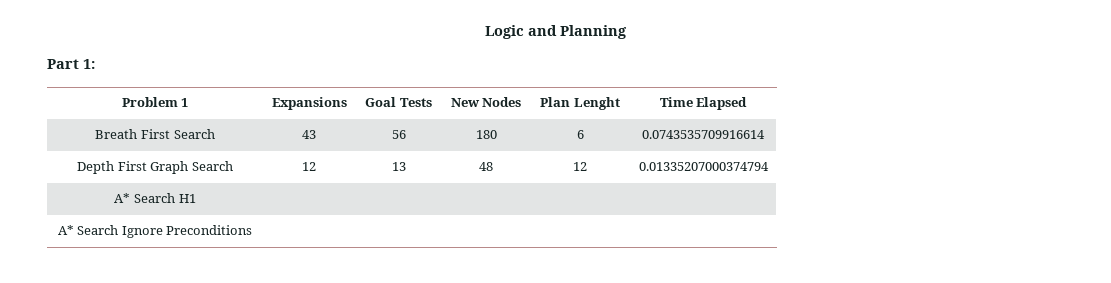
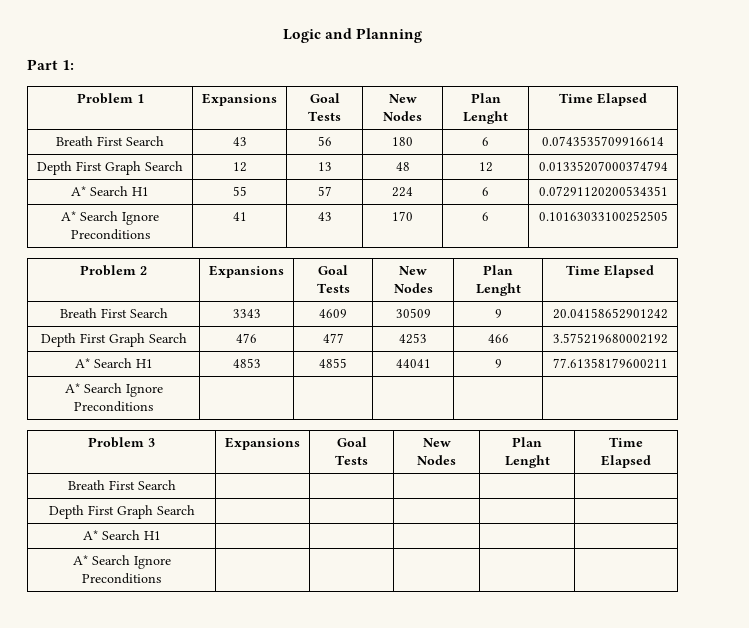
(769, 166) none -> [71,186,149,196] [232,186,247,196] [317,186,332,196] [392,187,413,197] [482,187,489,196] [538,186,668,197] [61,211,159,225] [70,229,150,240] [232,212,247,221] [317,212,332,221] [392,211,413,221] [482,212,489,221] [538,211,668,222] [80,265,147,276] [209,265,284,278] [318,265,348,275] [316,283,350,293] [399,266,427,275] [393,283,433,293] [483,265,513,275] [475,283,521,296] [566,265,654,278] [59,308,168,318] [232,309,261,318] [319,309,347,318] [395,308,431,318] [494,309,502,318] [552,308,668,319] [40,333,187,347] [236,333,257,343] [322,333,344,343] [399,333,427,344] [487,334,509,343] [552,333,668,344] [74,358,153,368] [232,358,261,368] [319,358,347,368] [395,359,431,368] [494,359,502,368] [552,358,668,369] [64,383,163,397] [74,401,153,412] [88,437,155,448] [225,437,300,450] [336,437,367,447] [335,455,368,465] [422,438,451,447] [417,455,456,465] [512,437,542,447] [504,455,550,468] [609,437,643,447] [601,455,651,468] [67,480,176,490] [48,505,195,519] // A* Search H1 | 55 | 57 | 224 | 6 | 0.07291120200534351 // A* Search Ignore Preconditions | 41 | 43 | 170 | 6 | 0.10163033100252505 // Problem 2 | Expansions | Goal Tests | New Nodes | Plan Lenght | Time Elapsed // Breath First Search | 3343 | 4609 | 30509 | 9 | 20.04158652901242 // Depth First Graph Search | 476 | 477 | 4253 | 466 | 3.575219680002192 // A* Search H1 | 4853 | 4855 | 44041 | 9 | 77.61358179600211 // A* Search Ignore Preconditions | | | | | // Problem 3 | Expansions | Goal Tests | New Nodes | Plan Lenght | Time Elapsed // Breath First Search | | | | | // Depth First Graph Search | | | | |

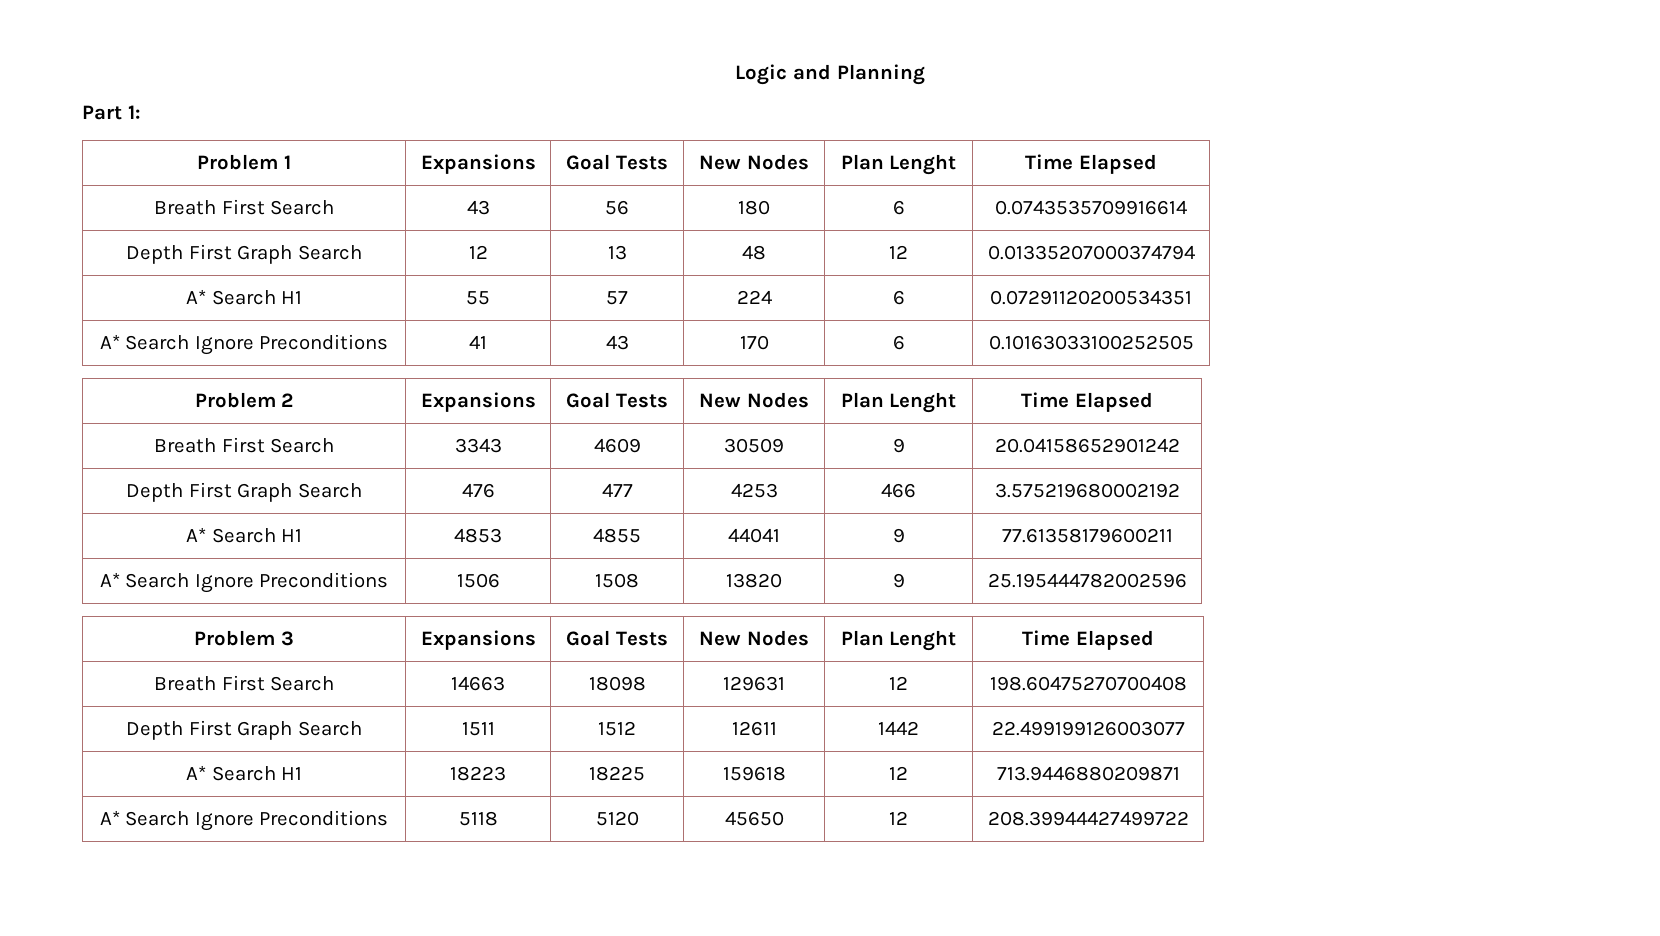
(153, 406) | | | | -> [456,573,500,588] [595,573,639,588] [726,573,783,588] [892,573,905,588] [987,573,1187,588] 1506 | 1508 | 13820 | 9 | 25.195444782002596
[48,505,195,519] [82,530,161,540] [72,555,171,569] [82,573,161,584] | | | | // Depth First Graph Search | | | | | // A* Search H1 | | | | | // A* Search Ignore Preconditions | | | | | -> [451,676,505,691] [588,676,646,691] [723,676,786,691] [889,676,909,690] [989,676,1187,691] [126,720,362,740] [461,722,495,736] [598,721,636,736] [731,721,777,736] [878,721,920,735] [991,721,1185,736] [185,765,303,781] [450,766,506,781] [589,766,645,781] [722,766,786,781] [889,766,909,780] [996,766,1180,781] [99,810,389,831] [458,811,498,826] [595,811,639,826] [724,811,784,826] [889,811,909,825] [987,811,1189,826] 14663 | 18098 | 129631 | 12 | 198.60475270700408 // Depth First Graph Search | 1511 | 1512 | 12611 | 1442 | 22.499199126003077 // A* Search H1 | 18223 | 18225 | 159618 | 12 | 713.9446880209871 // A* Search Ignore Preconditions | 5118 | 5120 | 45650 | 12 | 208.39944427499722

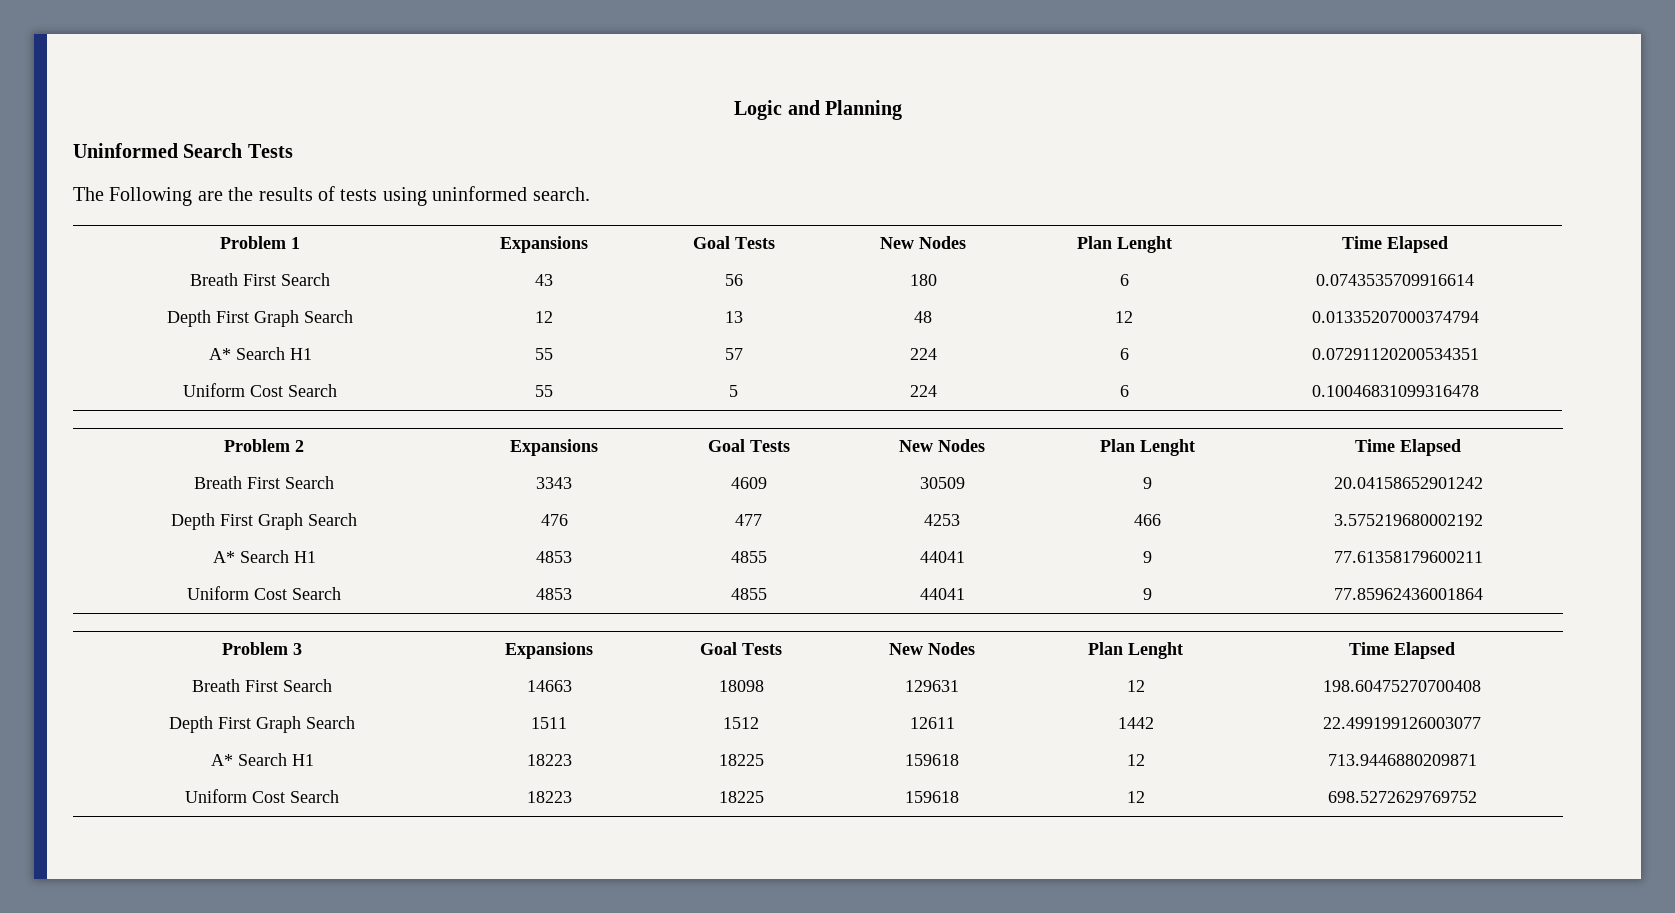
[82,105,141,120] Part 1: -> [73,143,293,158] [73,186,590,206] Uninformed Search Tests // The Following are the results of tests using uninformed search.
[99,334,389,355] [469,335,487,349] [605,335,629,350] [739,335,769,350] [892,335,905,350] [988,335,1194,350] A* Search Ignore Preconditions | 41 | 43 | 170 | 6 | 0.10163033100252505 -> [183,383,337,397] [534,385,553,397] [729,385,738,397] [909,385,937,397] [1119,385,1129,397] [1311,385,1479,397] Uniform Cost Search | 55 | 5 | 224 | 6 | 0.10046831099316478
[99,572,389,593] [456,573,500,588] [595,573,639,588] [726,573,783,588] [892,573,905,588] [987,573,1187,588] A* Search Ignore Preconditions | 1506 | 1508 | 13820 | 9 | 25.195444782002596 -> [187,586,341,600] [536,588,572,600] [730,588,767,600] [919,588,965,600] [1142,588,1152,600] [1333,588,1483,600] Uniform Cost Search | 4853 | 4855 | 44041 | 9 | 77.85962436001864
[99,810,389,831] [458,811,498,826] [595,811,639,826] [724,811,784,826] [889,811,909,825] [987,811,1189,826] A* Search Ignore Preconditions | 5118 | 5120 | 45650 | 12 | 208.39944427499722 -> [185,789,339,803] [526,791,572,803] [718,791,764,803] [905,791,959,803] [1126,791,1145,803] [1327,791,1477,803] Uniform Cost Search | 18223 | 18225 | 159618 | 12 | 698.5272629769752

